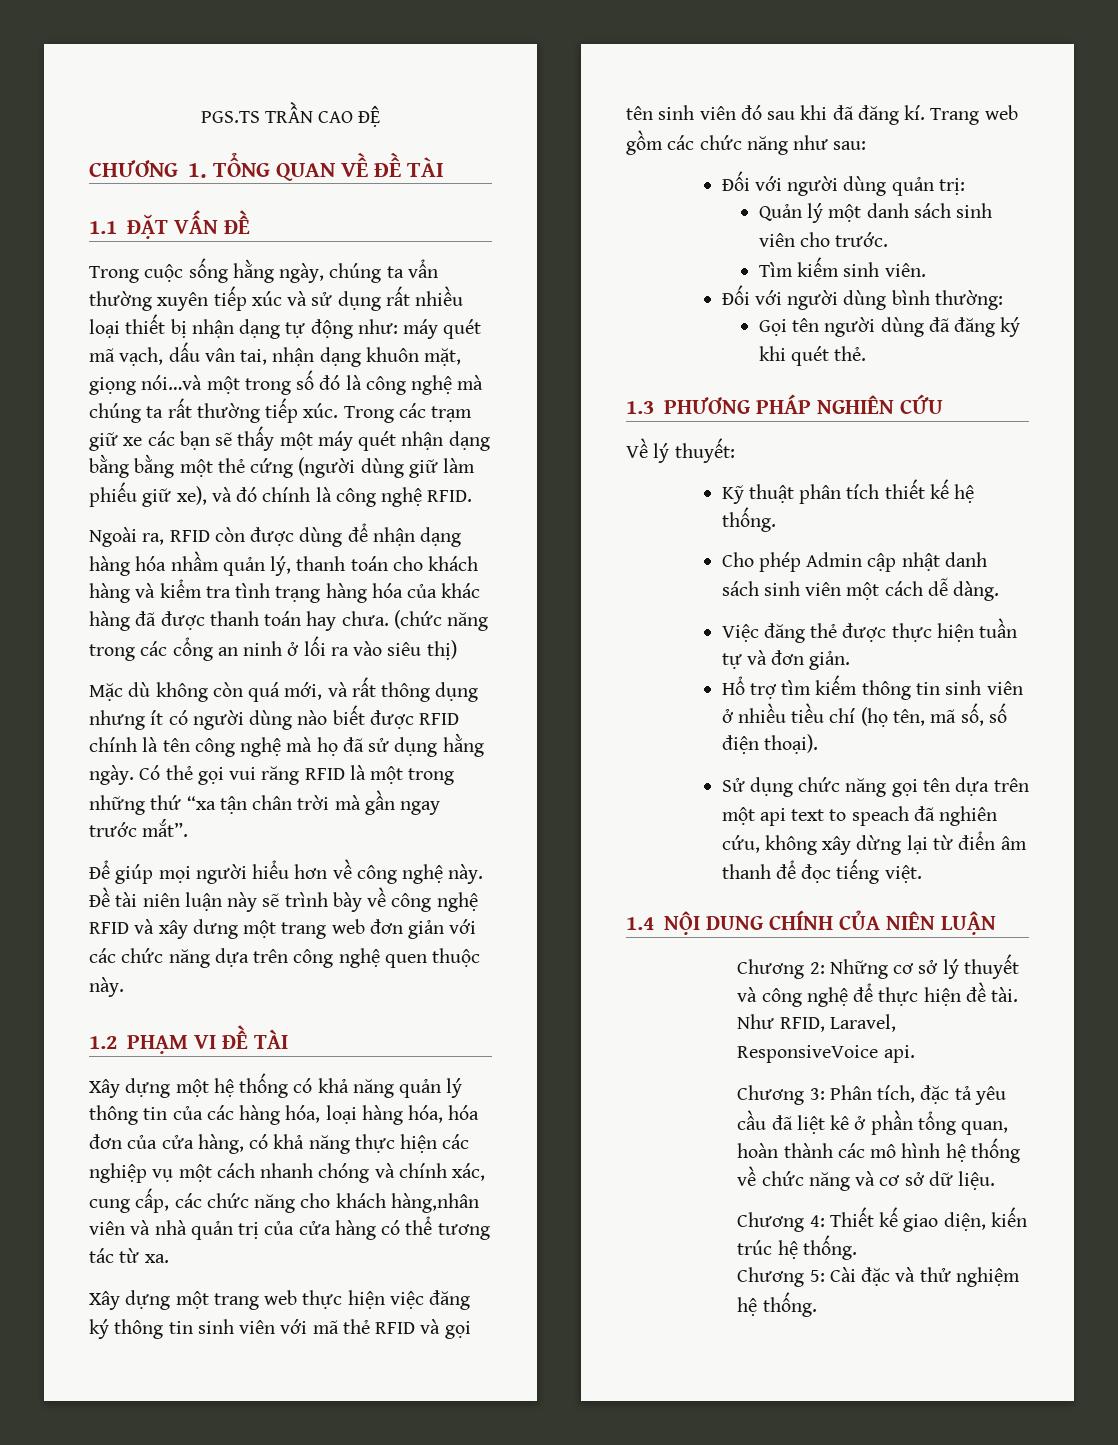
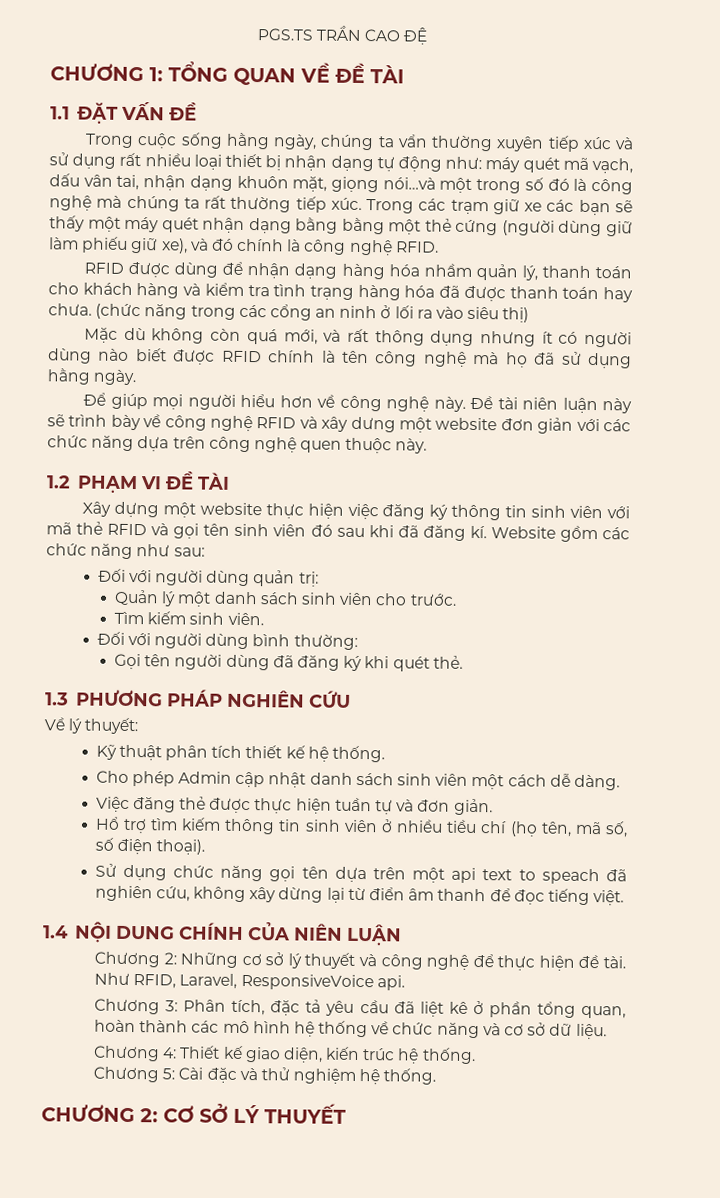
[187,163,207,178] 1. -> [149,67,163,82] 1:
[89,527,245,547] Ngoài ra, RFID còn -> [84,262,125,274] RFID
[407,583,481,598] [89,611,130,631] của khác hàng -> (436, 291) none
[139,765,455,785] [89,790,441,815] [89,818,189,837] Có thẻ gọi vui răng RFID là một trong những thứ “xa tận chân trời mà gần ngay trước mắt”. -> (137, 377) none
[281,919,365,939] trang web -> [435,417,498,431] website
[213,1073,463,1098] [89,1105,480,1125] [89,1134,470,1154] [89,1163,486,1183] [89,1188,479,1213] [89,1216,490,1240] [89,1248,169,1263] [89,1290,298,1310] hệ thống có khả năng quản lý thông tin của các hàng hóa, loại hàng hóa, hóa đơn của cửa hàng, có khả năng thực hiện các nghiệp vụ một cách nhanh chóng và chính xác, cung cấp, các chức năng cho khách hàng,nhân viên và nhà quản trị của cửa hàng có thể tương tác từ xa. // Xây dựng một trang web -> [199,502,262,516] website
[930,105,1018,125] Trang web -> [490,526,556,539] Website
(817, 1304) none -> [41,1103,346,1124] // CHƯƠNG 2: CƠ SỞ LÝ THUYẾT

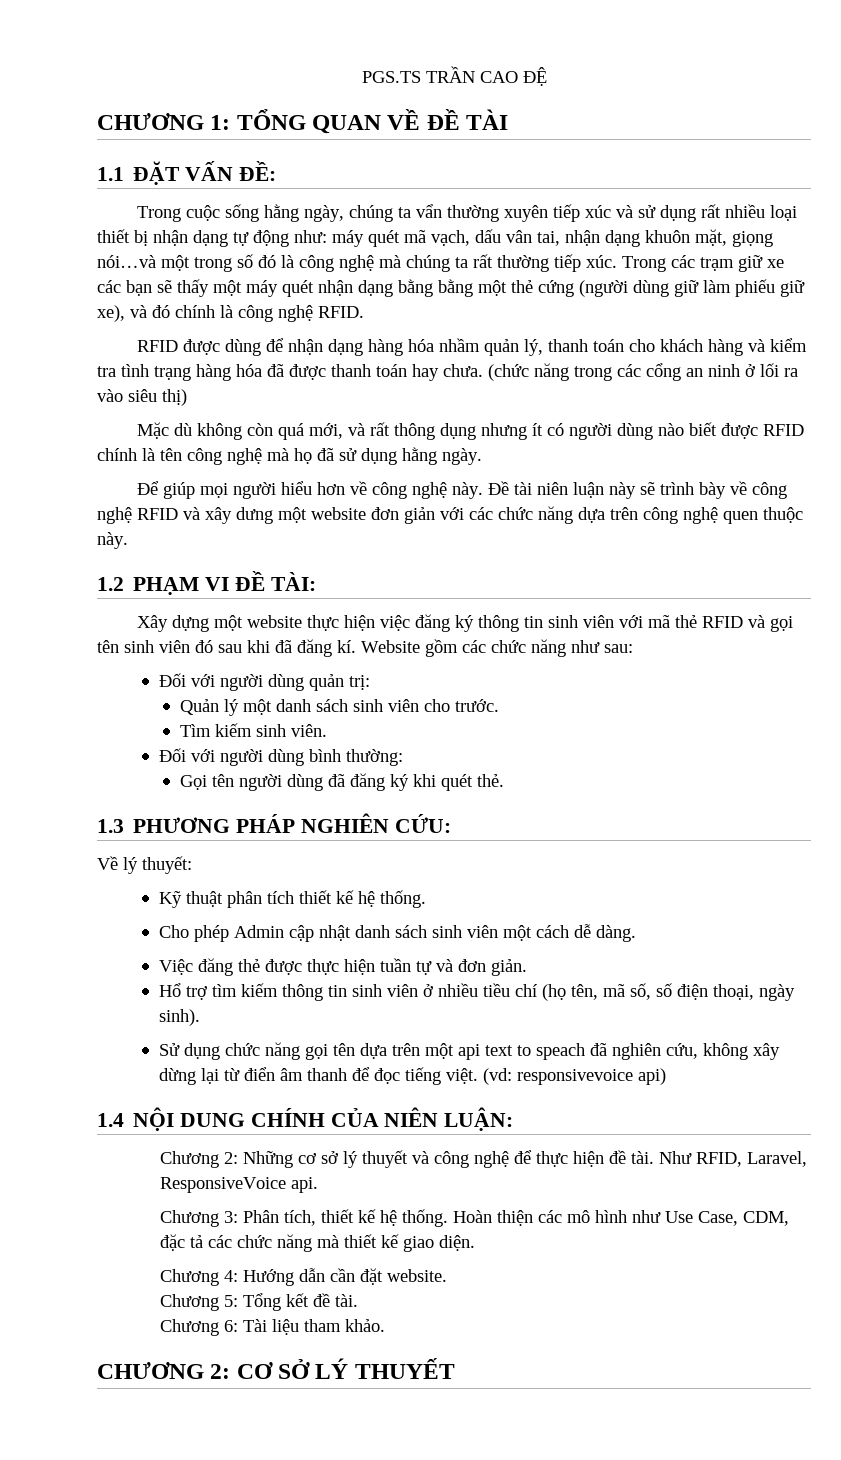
[168,102,197,121] ĐỀ -> [238,161,276,181] ĐỀ:
[196,472,230,490] TÀI -> [270,572,316,591] TÀI:
[308,690,351,708] CỨU -> [394,814,451,833] CỨU:
[156,839,206,855] thoại). -> [713,984,796,1001] [159,1009,201,1026] thoại, ngày sinh).
(625, 898) none -> [483,1068,667,1085] (vd: responsivevoice api)
[345,923,402,946] LUẬN -> [444,1107,514,1131] LUẬN:
[270,999,626,1019] [93,1019,607,1040] [92,1045,476,1065] [92,1066,437,1085] đặc tả yêu cầu đã liệt kê ở phần tổng quan, hoàn thành các mô hình hệ thống về chức năng và cơ sở dữ liệu. // Chương 4: Thiết kế giao diện, kiến trúc hệ thống. // Chương 5: Cài đặc và thử nghiệm hệ thống. -> [320,1209,789,1227] [159,1234,475,1252] [159,1268,447,1286] [159,1293,358,1311] [159,1319,385,1336] thiết kế hệ thống. Hoàn thiện các mô hình như Use Case, CDM, đặc tả các chức năng mà thiết kế giao diện. // Chương 4: Hướng dẫn cần đặt website. // Chương 5: Tổng kết đề tài. // Chương 6: Tài liệu tham khảo.

